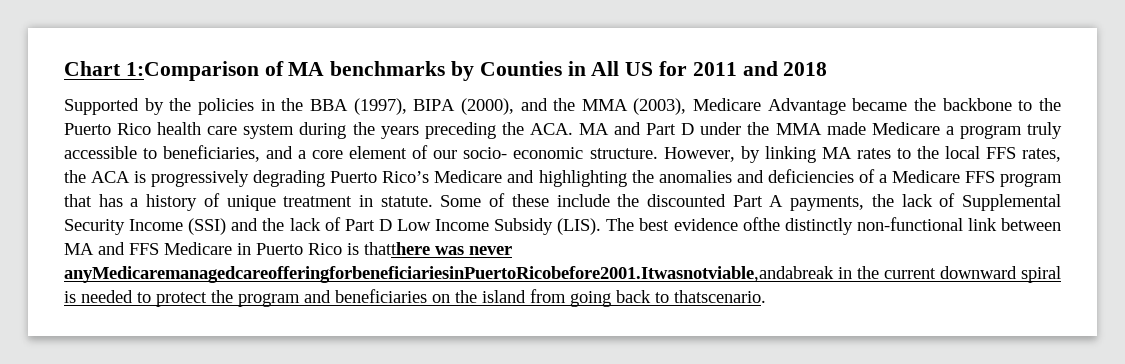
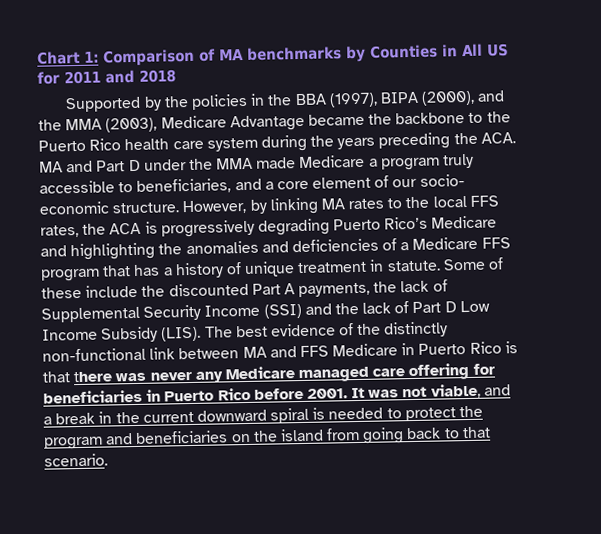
[125,61,259,81] 1:Comparison -> [84,48,195,67] 1: Comparison
[742,217,780,231] ofthe -> [339,323,382,336] of the
[364,242,512,255] [64,266,834,283] thatthere was never anyMedicaremanagedcareofferingforbeneficiariesinPuertoRicobefore2001.Itwasnotviable,andabreak -> [42,362,495,383] [43,383,511,404] [43,412,96,425] that there was never any Medicare managed care offering for beneficiaries in Puerto Rico before 2001. It was not viable, and a break
[674,290,766,303] thatscenario. -> [461,426,491,439] [44,453,108,467] that scenario.

